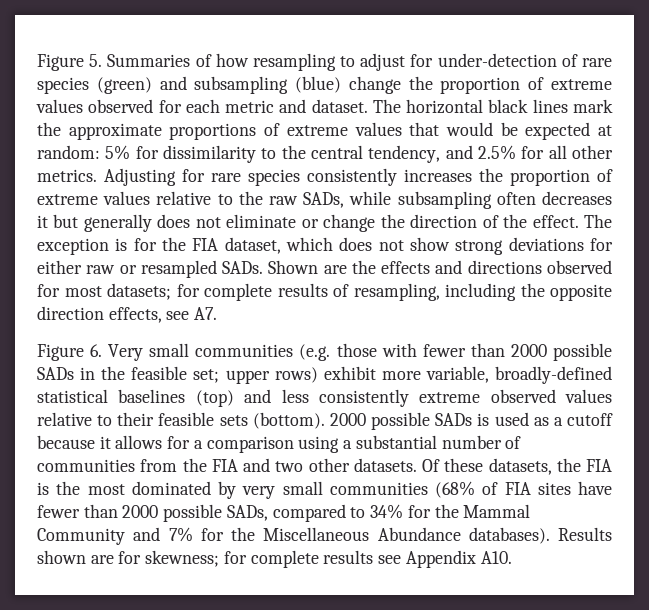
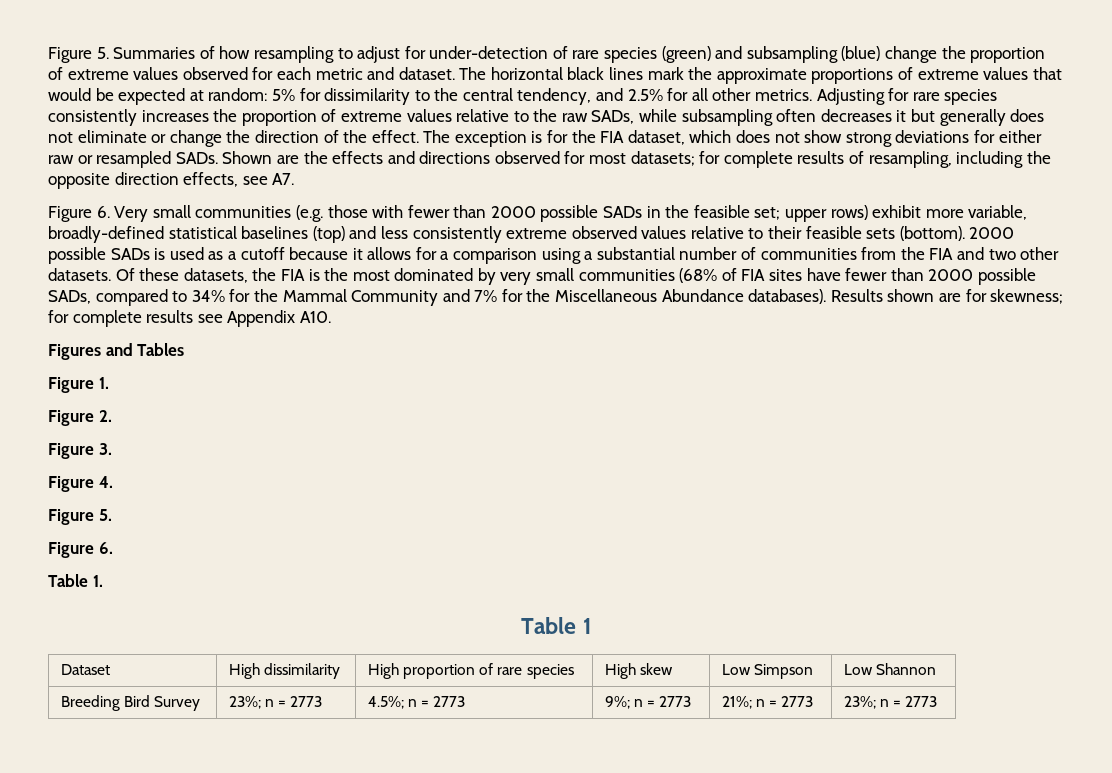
(512, 557) none -> [48,343,185,360] [48,377,109,393] [48,410,112,426] [48,443,112,459] [48,476,113,492] [48,509,112,525] [48,542,113,558] [48,574,103,587] [521,617,591,634] [60,664,110,675] [228,663,340,679] [367,663,574,679] [604,663,673,679] [721,664,813,679] [843,663,936,675] [60,695,201,711] [228,696,323,709] [367,696,466,709] [604,696,692,709] [721,696,814,709] [843,696,938,709] // Figures and Tables // Figure 1. // Figure 2. // Figure 3. // Figure 4. // Figure 5. // Figure 6. // Table 1. // Table 1 // Dataset | High dissimilarity | High proportion of rare species | High skew | Low Simpson | Low Shannon // Breeding Bird Survey | 23%; n = 2773 | 4.5%; n = 2773 | 9%; n = 2773 | 21%; n = 2773 | 23%; n = 2773

